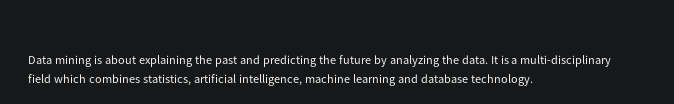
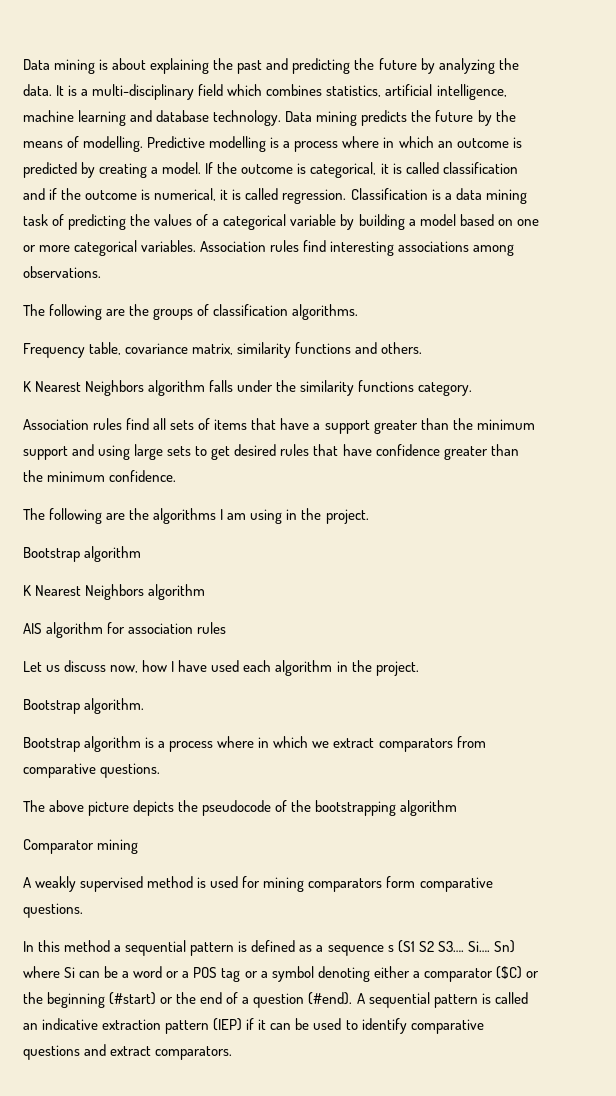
(533, 80) none -> [285,110,516,126] [23,136,522,152] [23,162,518,178] [23,188,527,204] [23,214,539,230] [23,240,515,256] [23,266,101,278] [23,304,359,320] [23,342,423,358] [23,380,473,396] [23,418,535,434] [23,444,519,460] [23,470,177,482] [23,508,369,524] [23,546,142,562] [23,584,206,600] [23,622,227,638] [23,660,419,676] [23,698,145,714] [23,736,486,752] [23,763,161,778] [23,800,458,816] [23,839,139,854] [23,876,493,892] [23,903,83,918] [23,940,515,956] [23,966,539,982] [23,992,528,1008] [23,1018,484,1034] [23,1044,233,1060] Data mining predicts the future by the means of modelling. Predictive modelling is a process where in which an outcome is predicted by creating a model. If the outcome is categorical, it is called classification and if the outcome is numerical, it is called regression. Classification is a data mining task of predicting the values of a categorical variable by building a model based on one or more categorical variables. Association rules find interesting associations among observations. // The following are the groups of classification algorithms. // Frequency table, covariance matrix, similarity functions and others. // K Nearest Neighbors algorithm falls under the similarity functions category. // Association rules find all sets of items that have a support greater than the minimum support and using large sets to get desired rules that have confidence greater than the minimum confidence. // The following are the algorithms I am using in the project. // Bootstrap algorithm // K Nearest Neighbors algorithm // AIS algorithm for association rules // Let us discuss now, how I have used each algorithm in the project. // Bootstrap algorithm. // Bootstrap algorithm is a process where in which we extract comparators from comparative questions. // The above picture depicts the pseudocode of the bootstrapping algorithm // Comparator mining // A weakly supervised method is used for mining comparators form comparative questions. // In this method a sequential pattern is defined as a sequence s (S1 S2 S3…. Si…. Sn) where Si can be a word or a POS tag or a symbol denoting either a comparator ($C) or the beginning (#start) or the end of a question (#end). A sequential pattern is called an indicative extraction pattern (IEP) if it can be used to identify comparative questions and extract comparators.

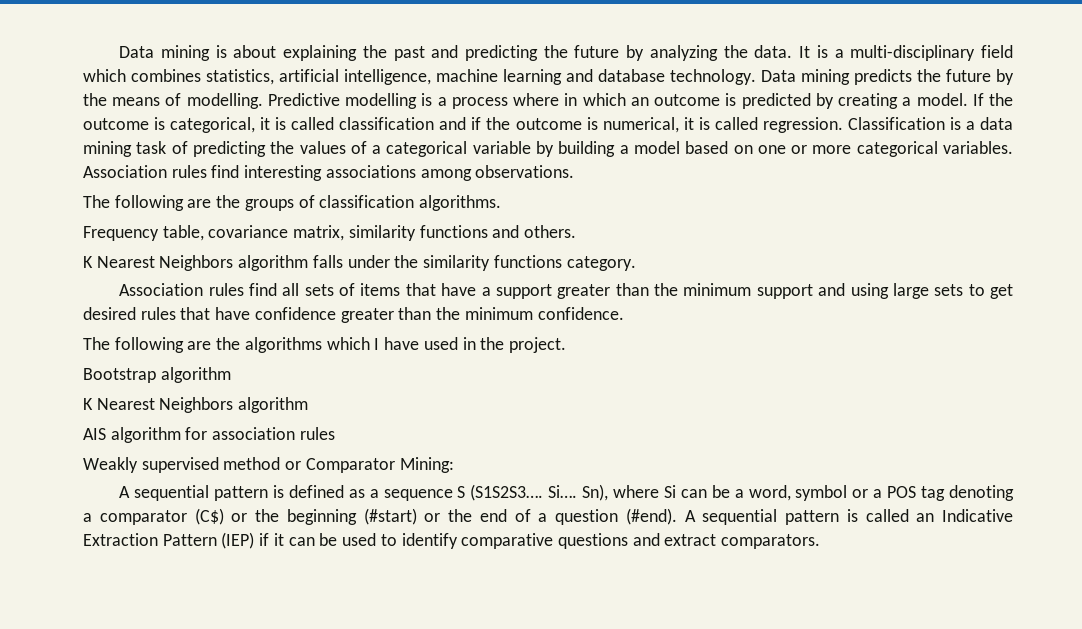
[220,509,283,524] I am using -> [326,337,458,350] which I have used
[23,660,419,676] [23,698,145,714] [23,736,486,752] [23,763,161,778] [23,800,458,816] [23,839,139,854] [23,876,493,892] [23,903,83,918] [23,940,122,952] Let us discuss now, how I have used each algorithm in the project. // Bootstrap algorithm. // Bootstrap algorithm is a process where in which we extract comparators from comparative questions. // The above picture depicts the pseudocode of the bootstrapping algorithm // Comparator mining // A weakly supervised method is used for mining comparators form comparative questions. // In this method a -> [83,457,454,473] [119,486,131,498] Weakly supervised method or Comparator Mining: // A
[387,940,515,953] s (S1 S2 S3…. Si…. Sn) -> [457,484,609,501] S (S1S2S3…. Si…. Sn),
[133,966,163,978] word -> [748,485,848,501] word, symbol
[244,966,410,982] or a symbol denoting either -> [948,485,1014,501] denoting
[495,966,522,979] ($C) -> [194,508,224,525] (C$)
[42,1018,210,1034] indicative extraction pattern -> [942,509,1013,522] [83,533,217,546] Indicative Extraction Pattern

